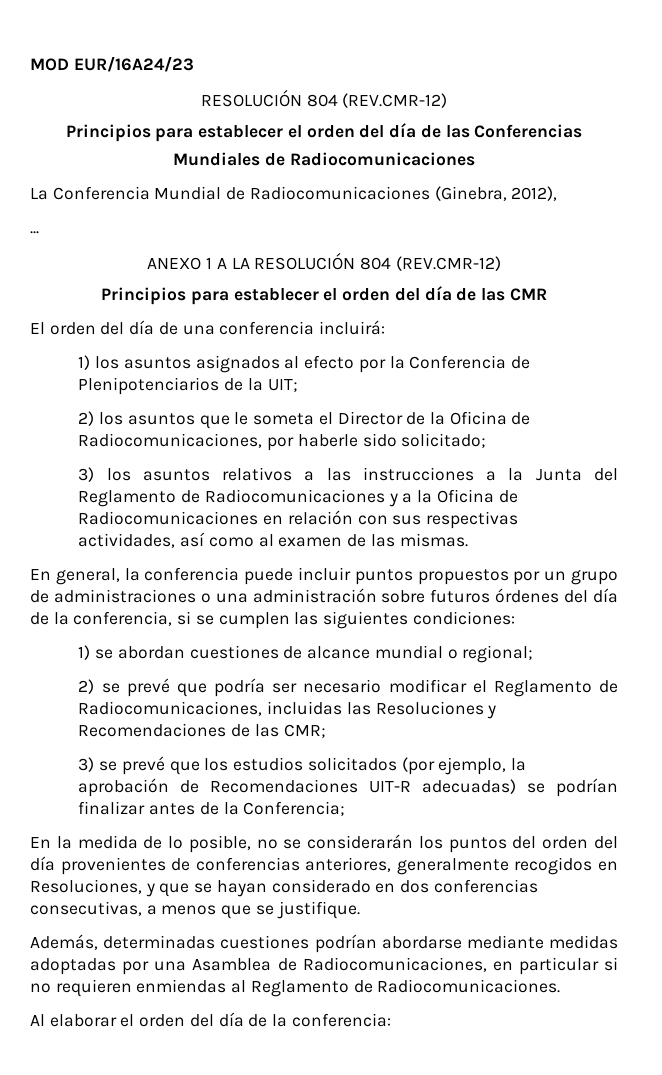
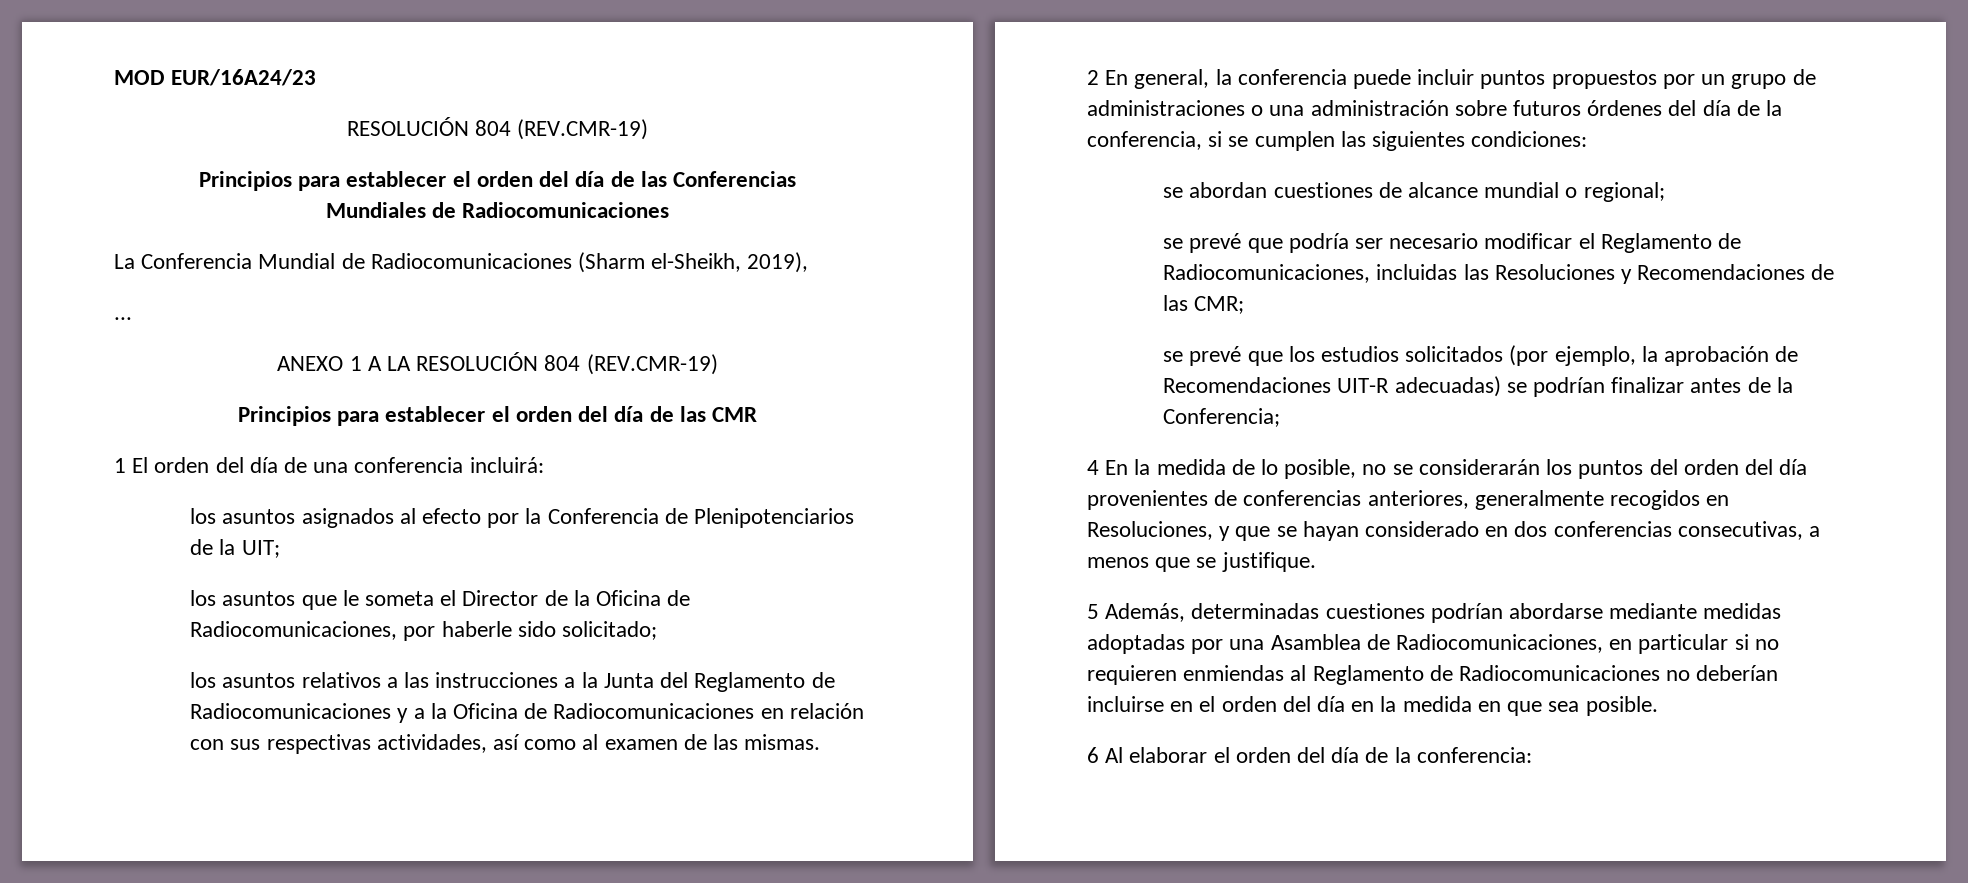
[342,93,448,108] (REV.CMR-12) -> [517,119,649,140] (REV.CMR-19)
[434,186,558,201] (Ginebra, 2012), -> [578,252,809,273] (Sharm el-Sheikh, 2019),
[395,256,501,271] (REV.CMR-12) -> [586,354,718,375] (REV.CMR-19)
(547, 294) none -> [114,458,126,473] 1
[78,355,91,370] 1) -> (544, 465) none
[78,411,95,426] 2) -> (280, 549) none
[78,467,95,482] 3) -> (658, 630) none
(468, 540) none -> [1087,70,1099,85] 2
[78,645,91,660] 1) -> (1588, 139) none
[78,679,95,694] 2) -> (1665, 192) none
[78,757,95,772] 3) -> (1245, 305) none
(346, 808) none -> [1087,460,1099,475] 4
(360, 910) none -> [1087,604,1099,619] 5
[377,979,561,993] Radiocomunicaciones. // -> [1459,665,1779,681] [1087,696,1658,716] [1087,747,1099,763] Radiocomunicaciones no deberían incluirse en el orden del día en la medida en que sea posible. // 6

